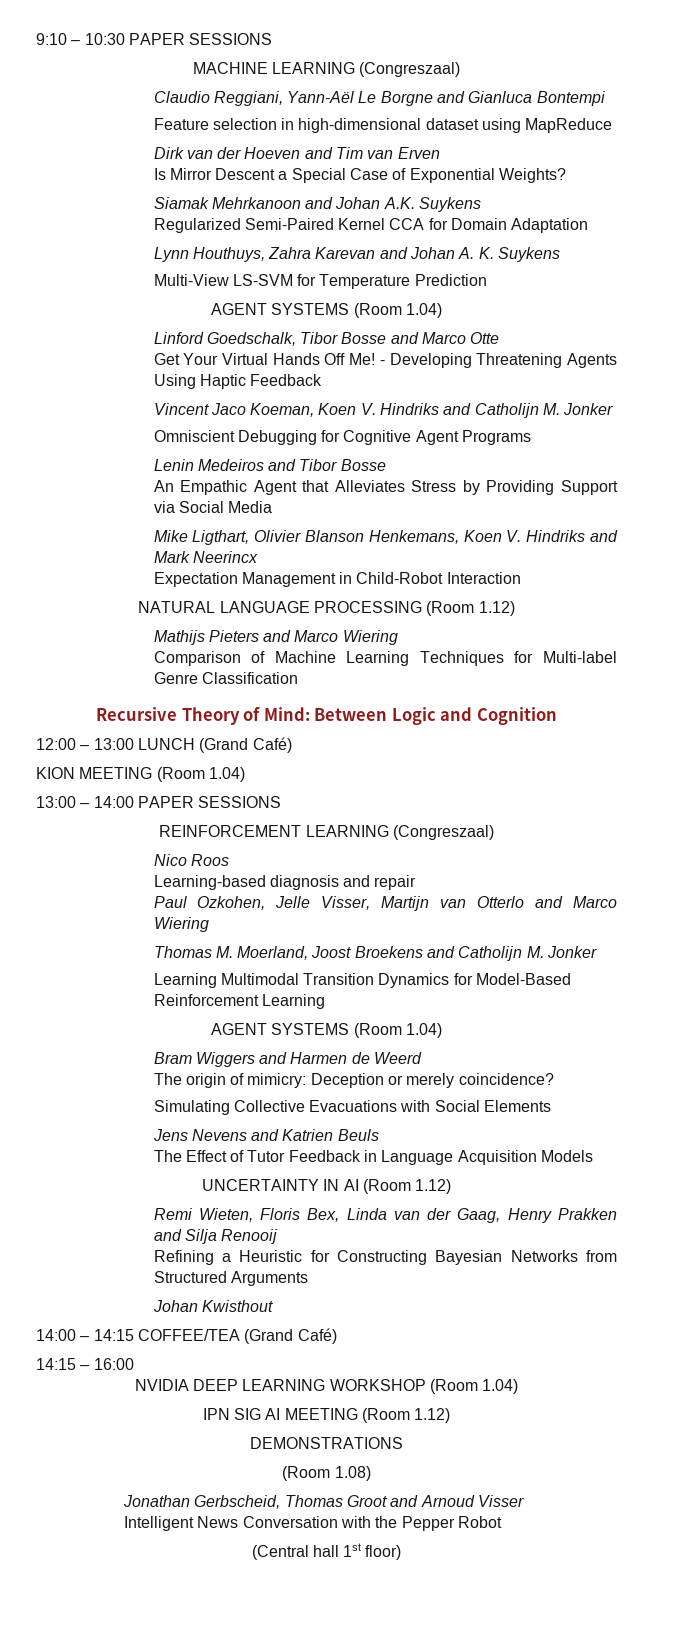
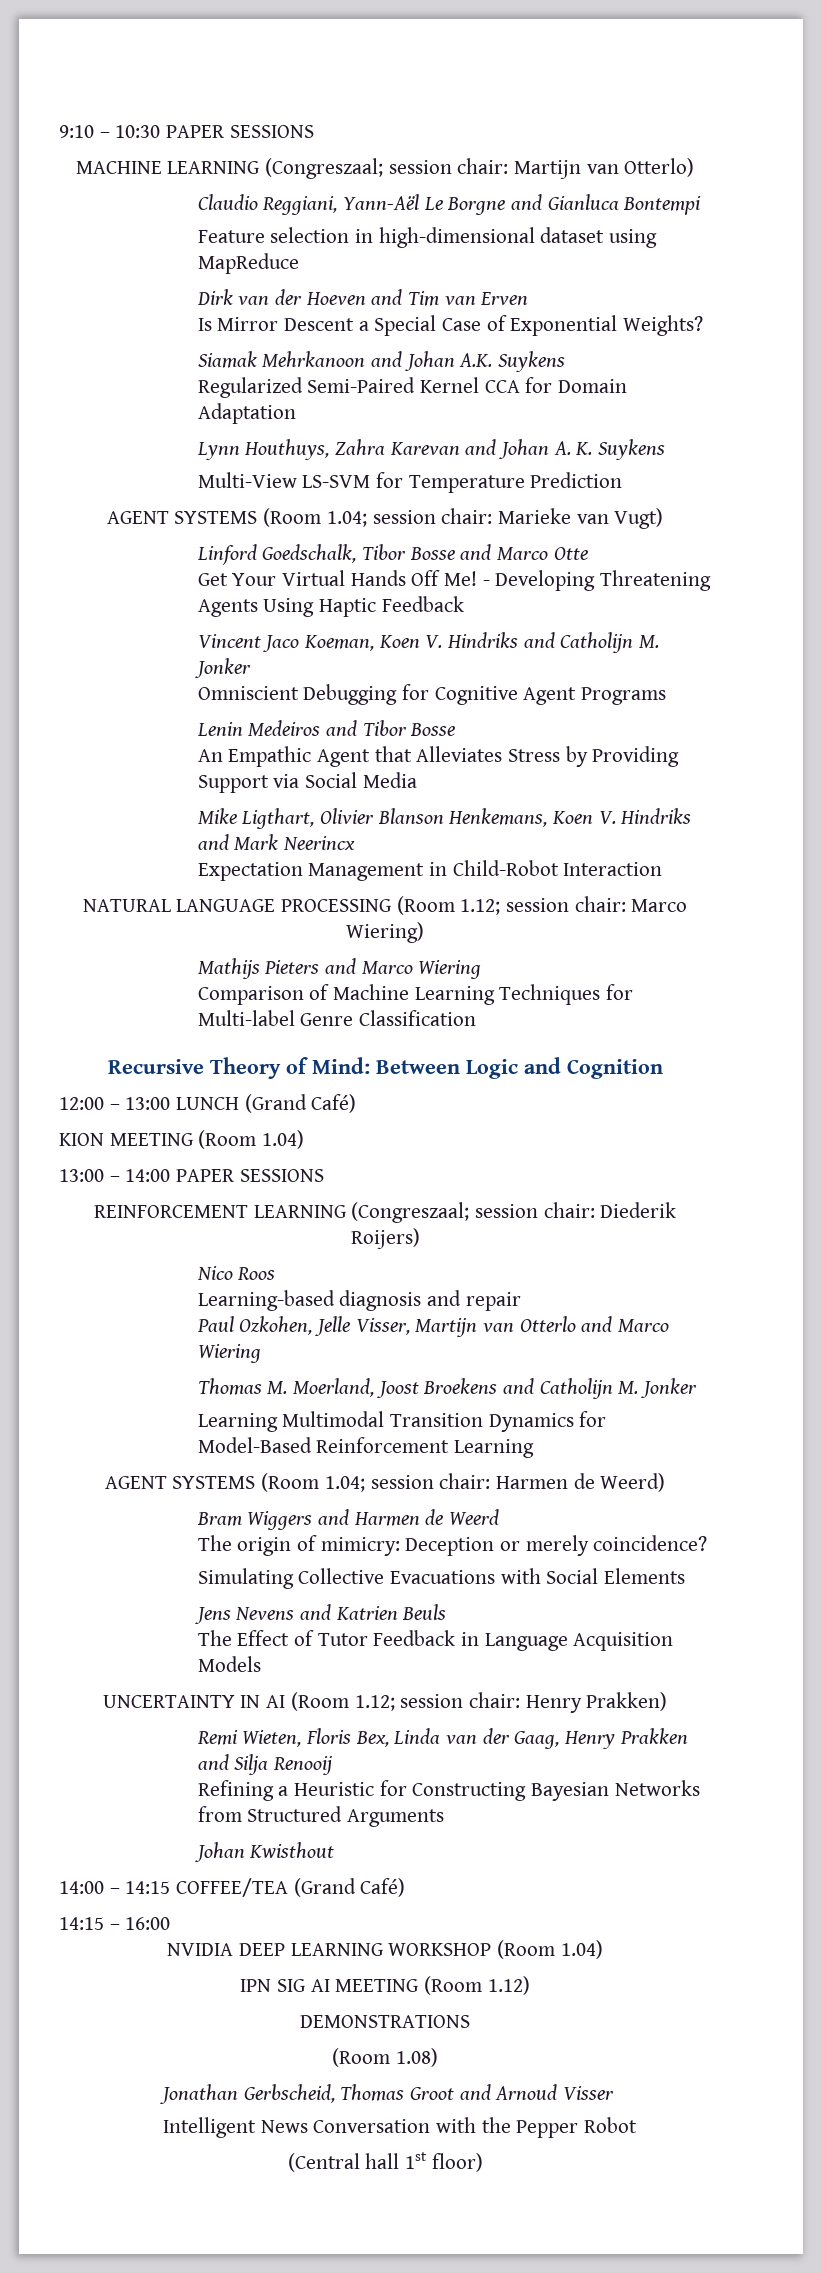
[359,62,461,77] (Congreszaal) -> [264,158,695,179] (Congreszaal; session chair: Martijn van Otterlo)
[405,303,442,318] 1.04) -> [326,508,664,529] 1.04; session chair: Marieke van Vugt)
[478,601,515,616] 1.12) -> [460,896,688,915] [346,922,424,943] 1.12; session chair: Marco Wiering)
[392,825,494,840] (Congreszaal) -> [351,1202,677,1223] [350,1228,420,1249] (Congreszaal; session chair: Diederik Roijers)
[405,1023,442,1038] 1.04) -> [324,1473,666,1492] 1.04; session chair: Harmen de Weerd)
[415,1179,452,1194] 1.12) -> [354,1692,668,1713] 1.12; session chair: Henry Prakken)

